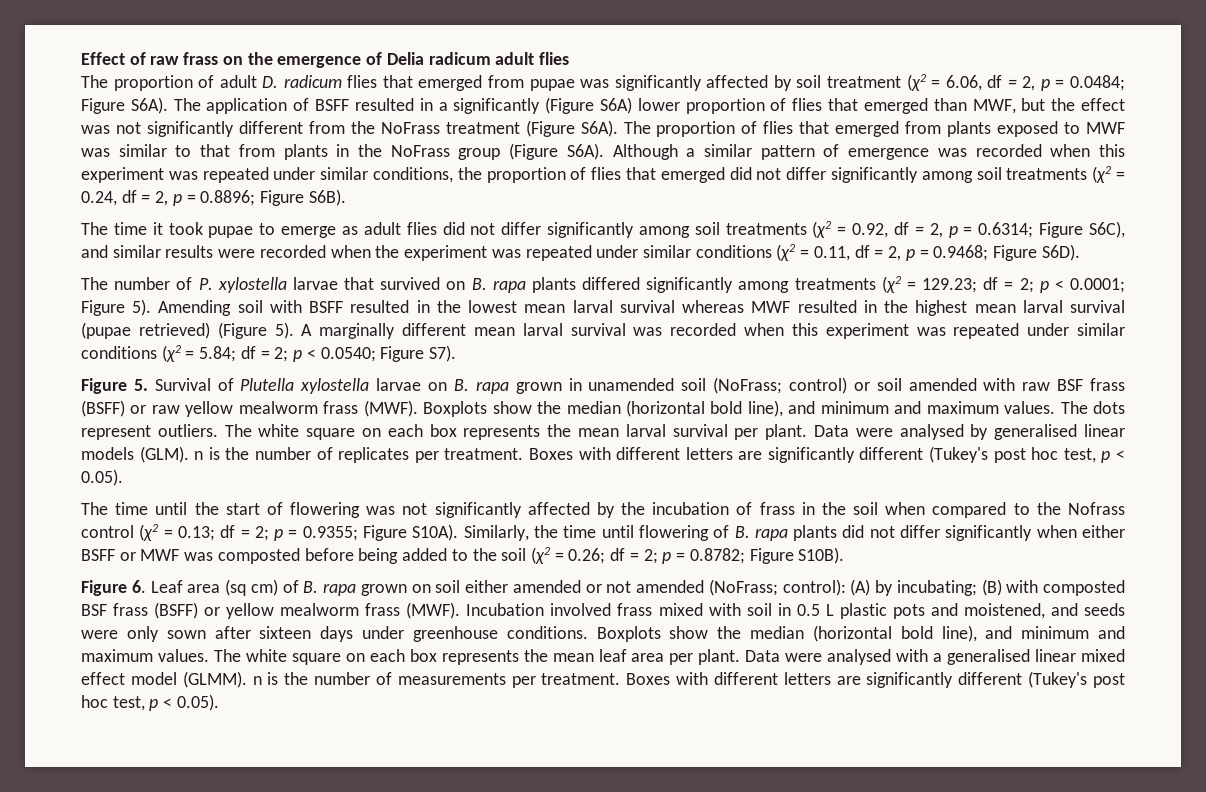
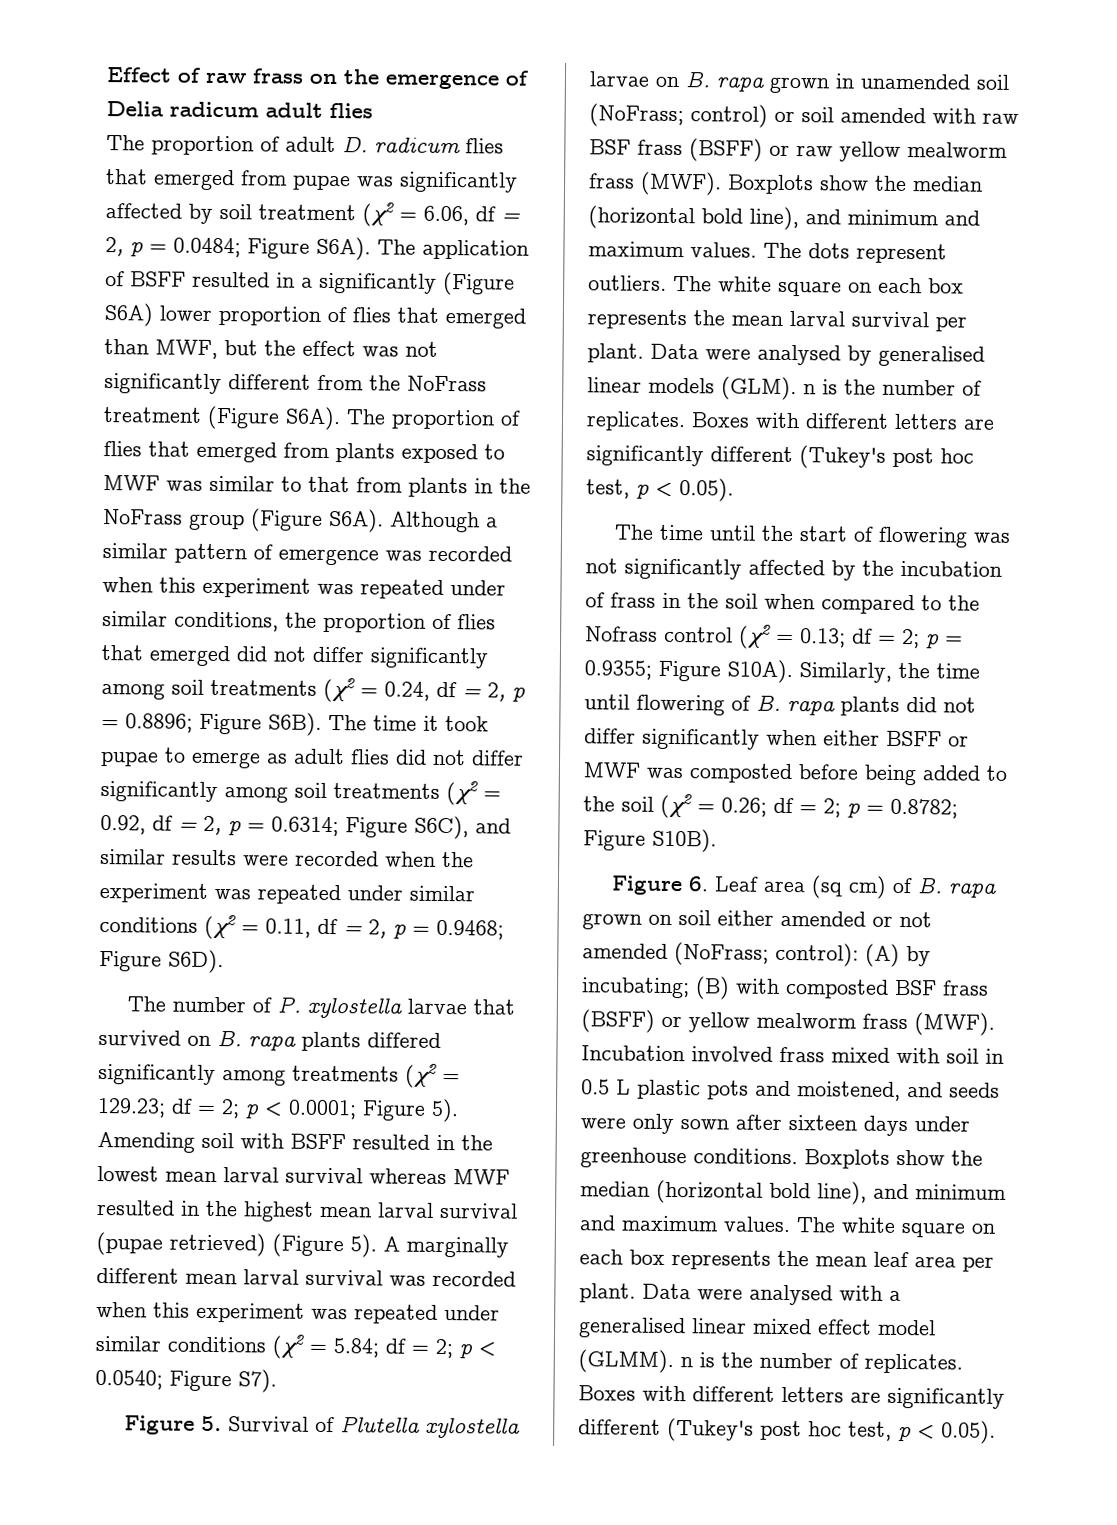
(346, 197) // -> (322, 724) none
[338,447,524,463] replicates per treatment. -> [586,411,686,432] replicates.
[397,673,621,688] measurements per treatment. -> [864,1353,963,1374] replicates.

